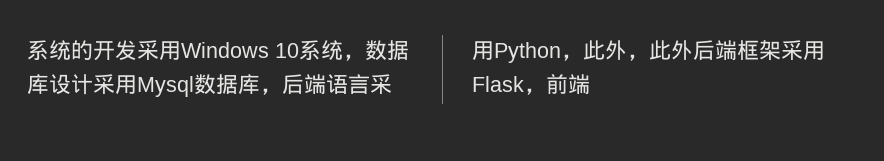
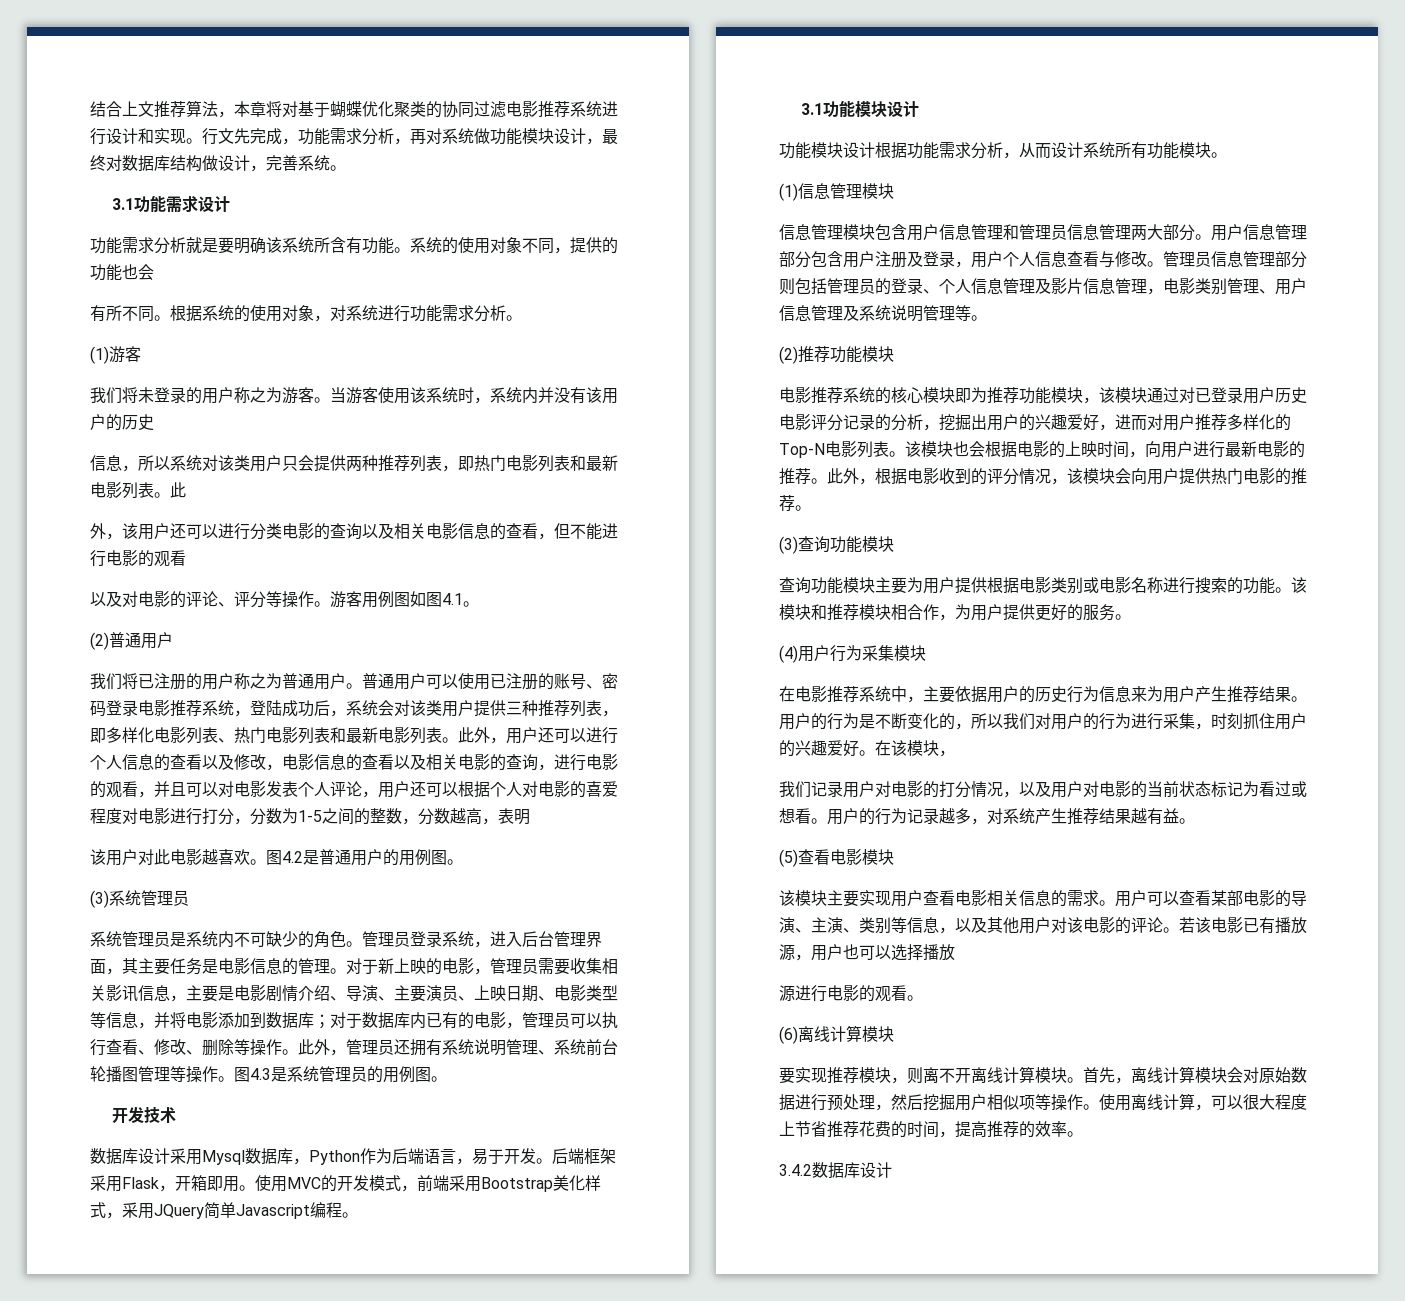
[27,40,365,61] 系统的开发采用Windows 10系统， -> [90,100,618,118] [90,128,618,145] [90,155,346,172] [111,195,230,213] [90,237,618,254] [90,264,154,281] [90,305,522,322] [90,346,141,364] [90,387,618,404] [90,414,154,431] [90,455,618,472] [90,482,186,499] [90,523,618,540] [90,550,186,567] [90,591,479,608] [90,632,173,650] [90,673,618,690] [90,700,618,717] [90,727,618,744] [90,754,618,771] [90,781,618,798] [90,808,530,825] [90,849,463,866] [90,890,189,908] [90,931,602,948] [90,958,618,975] [90,985,618,1002] [90,1012,618,1029] [90,1039,618,1056] [90,1066,447,1083] [111,1106,176,1124] 结合上文推荐算法，本章将对基于蝴蝶优化聚类的协同过滤电影推荐系统进行设计和实现。行文先完成，功能需求分析，再对系统做功能模块设计，最终对数据库结构做设计，完善系统。 // 3.1功能需求设计 // 功能需求分析就是要明确该系统所含有功能。系统的使用对象不同，提供的功能也会 // 有所不同。根据系统的使用对象，对系统进行功能需求分析。 // (1)游客 // 我们将未登录的用户称之为游客。当游客使用该系统时，系统内并没有该用户的历史 // 信息，所以系统对该类用户只会提供两种推荐列表，即热门电影列表和最新电影列表。此 // 外，该用户还可以进行分类电影的查询以及相关电影信息的查看，但不能进行电影的观看 // 以及对电影的评论、评分等操作。游客用例图如图4.1。 // (2)普通用户 // 我们将已注册的用户称之为普通用户。普通用户可以使用已注册的账号、密码登录电影推荐系统，登陆成功后，系统会对该类用户提供三种推荐列表，即多样化电影列表、热门电影列表和最新电影列表。此外，用户还可以进行个人信息的查看以及修改，电影信息的查看以及相关电影的查询，进行电影的观看，并且可以对电影发表个人评论，用户还可以根据个人对电影的喜爱程度对电影进行打分，分数为1-5之间的整数，分数越高，表明 // 该用户对此电影越喜欢。图4.2是普通用户的用例图。 // (3)系统管理员 // 系统管理员是系统内不可缺少的角色。管理员登录系统，进入后台管理界面，其主要任务是电影信息的管理。对于新上映的电影，管理员需要收集相关影讯信息，主要是电影剧情介绍、导演、主要演员、上映日期、电影类型等信息，并将电影添加到数据库；对于数据库内已有的电影，管理员可以执行查看、修改、删除等操作。此外，管理员还拥有系统说明管理、系统前台轮播图管理等操作。图4.3是系统管理员的用例图。 // 开发技术 //
[282,74,392,95] [472,40,693,63] 后端语言采用Python，此外，此外 -> [309,1148,552,1165] Python作为后端语言，易于开发。
[546,73,590,95] 前端 -> [175,1175,601,1192] [90,1202,358,1219] [800,100,919,118] [779,142,1227,159] [779,183,894,201] [779,224,1307,241] [779,251,1307,268] [779,278,1307,295] [779,305,987,322] [779,346,894,364] [779,387,1307,404] [779,414,1291,431] [779,441,1305,458] [779,468,1307,485] [779,495,811,511] [779,536,894,554] [779,577,1307,594] [779,604,1131,621] [779,645,926,663] [779,686,1307,703] [779,713,1307,730] [779,740,955,757] [779,781,1307,798] [779,808,1195,825] [779,849,894,867] [779,890,1307,907] [779,917,1307,934] [779,944,955,961] [779,985,923,1002] [779,1025,894,1044] [779,1066,1307,1084] [779,1093,1307,1111] [779,1121,1083,1138] [779,1162,892,1179] 开箱即用。使用MVC的开发模式，前端采用Bootstrap美化样式，采用JQuery简单Javascript编程。 // 3.1功能模块设计 // 功能模块设计根据功能需求分析，从而设计系统所有功能模块。 // (1)信息管理模块 // 信息管理模块包含用户信息管理和管理员信息管理两大部分。用户信息管理部分包含用户注册及登录，用户个人信息查看与修改。管理员信息管理部分则包括管理员的登录、个人信息管理及影片信息管理，电影类别管理、用户信息管理及系统说明管理等。 // (2)推荐功能模块 // 电影推荐系统的核心模块即为推荐功能模块，该模块通过对已登录用户历史电影评分记录的分析，挖掘出用户的兴趣爱好，进而对用户推荐多样化的Top-N电影列表。该模块也会根据电影的上映时间，向用户进行最新电影的推荐。此外，根据电影收到的评分情况，该模块会向用户提供热门电影的推荐。 // (3)查询功能模块 // 查询功能模块主要为用户提供根据电影类别或电影名称进行搜索的功能。该模块和推荐模块相合作，为用户提供更好的服务。 // (4)用户行为采集模块 // 在电影推荐系统中，主要依据用户的历史行为信息来为用户产生推荐结果。用户的行为是不断变化的，所以我们对用户的行为进行采集，时刻抓住用户的兴趣爱好。在该模块， // 我们记录用户对电影的打分情况，以及用户对电影的当前状态标记为看过或想看。用户的行为记录越多，对系统产生推荐结果越有益。 // (5)查看电影模块 // 该模块主要实现用户查看电影相关信息的需求。用户可以查看某部电影的导演、主演、类别等信息，以及其他用户对该电影的评论。若该电影已有播放源，用户也可以选择播放 // 源进行电影的观看。 // (6)离线计算模块 // 要实现推荐模块，则离不开离线计算模块。首先，离线计算模块会对原始数据进行预处理，然后挖掘用户相似项等操作。使用离线计算，可以很大程度上节省推荐花费的时间，提高推荐的效率。 // 3.4.2数据库设计

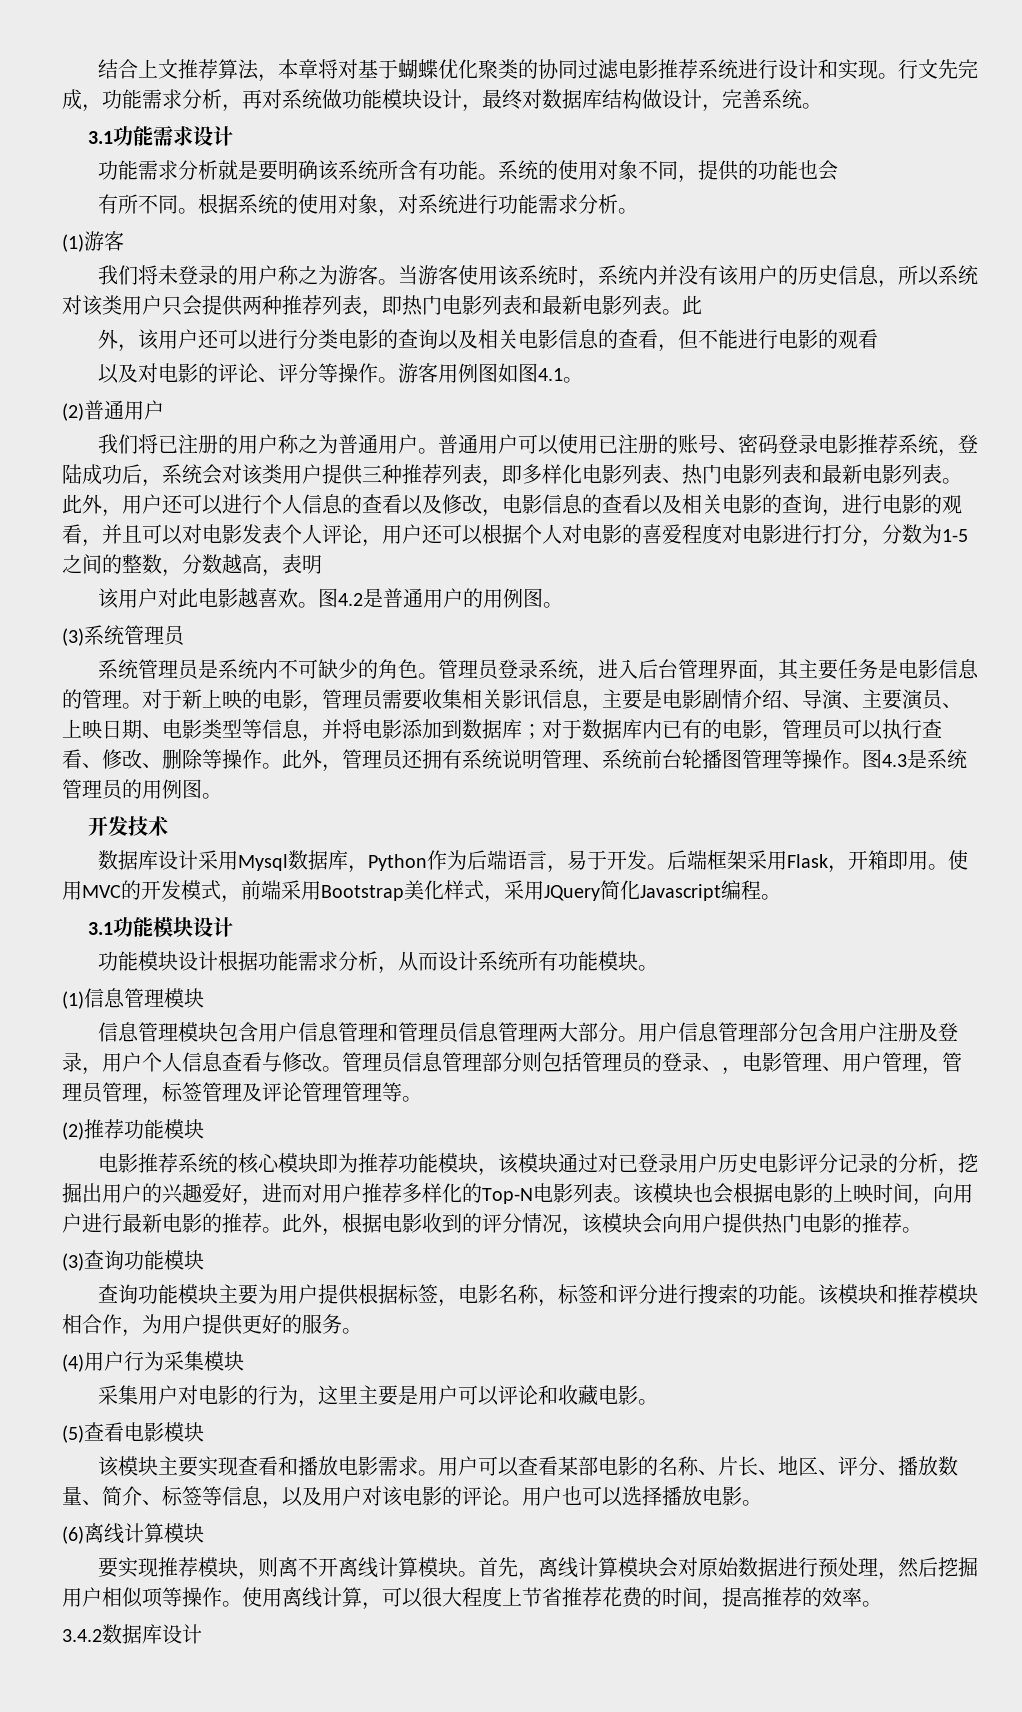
(154, 422) // -> (838, 275) none
[220,1202,236,1218] 单 -> [620,880,640,900] 化
[939,278,1307,295] [779,305,923,322] 个人信息管理及影片信息管理，电影类别管理、用户信息管理及系统说明 -> [722,1052,962,1075] [62,1082,342,1105] ，电影管理、用户管理，管理员管理，标签管理及评论管理
[1019,577,1163,594] 电影类别或电影名称 -> [397,1284,658,1307] 标签，电影名称，标签和评分
[779,686,1307,703] [779,713,1307,730] [779,740,955,757] [779,781,1307,798] [779,808,1179,825] 在电影推荐系统中，主要依据用户的历史行为信息来为用户产生推荐结果。用户的行为是不断变化的，所以我们对用户的行为进行采集，时刻抓住用户的兴趣爱好。在该模块， // 我们记录用户对电影的打分情况，以及用户对电影的当前状态标记为看过或想看。用户的行为记录越多，对系统产生推荐结果越有益 -> [97,1385,638,1408] 采集用户对电影的行为，这里主要是用户可以评论和收藏电影
[891,890,1067,907] 用户查看电影相关信息的 -> [237,1456,378,1476] 查看和播放电影
[1291,890,1307,906] [779,917,891,934] 导演、主演、类别 -> [657,1456,958,1476] [62,1486,202,1506] 名称、片长、地区、评分、播放数量、简介、标签
[987,917,1019,934] 其他 -> (322, 1496) none
[1179,917,1307,934] [779,944,811,961] 若该电影已有播放源， -> (522, 1503) none
[779,985,907,1002] // 源进行电影的观看 -> [702,1486,742,1506] 电影

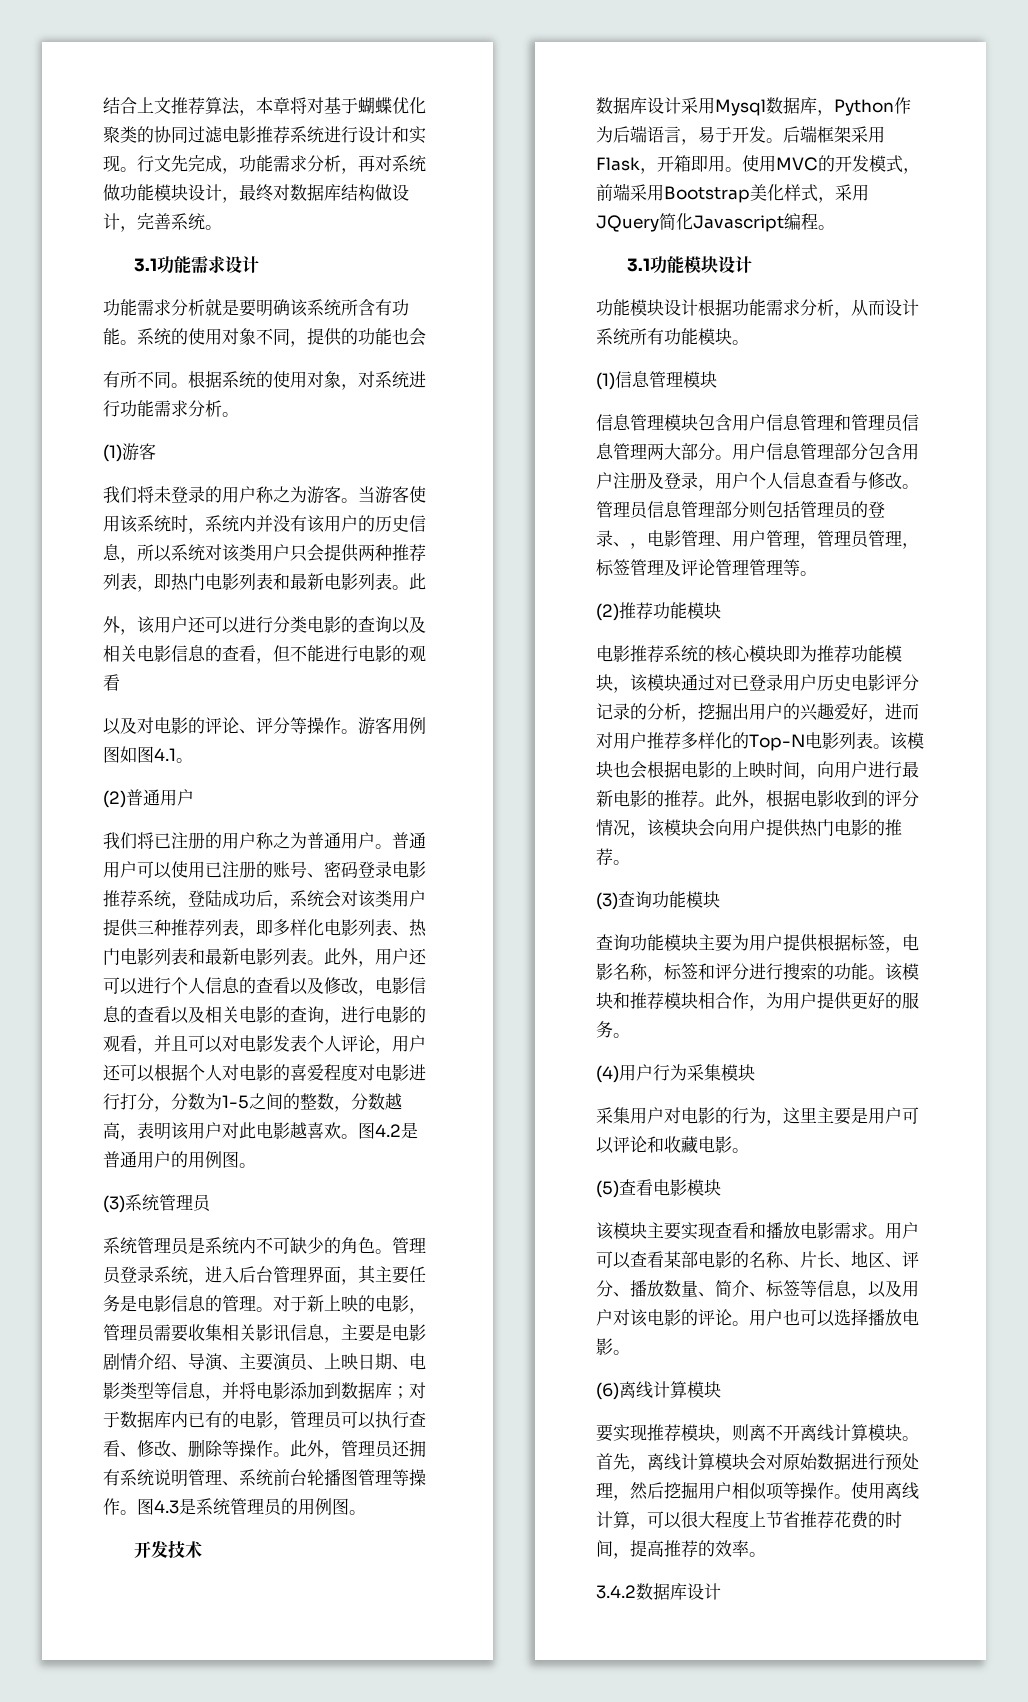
(322, 564) // -> (171, 1131) none

